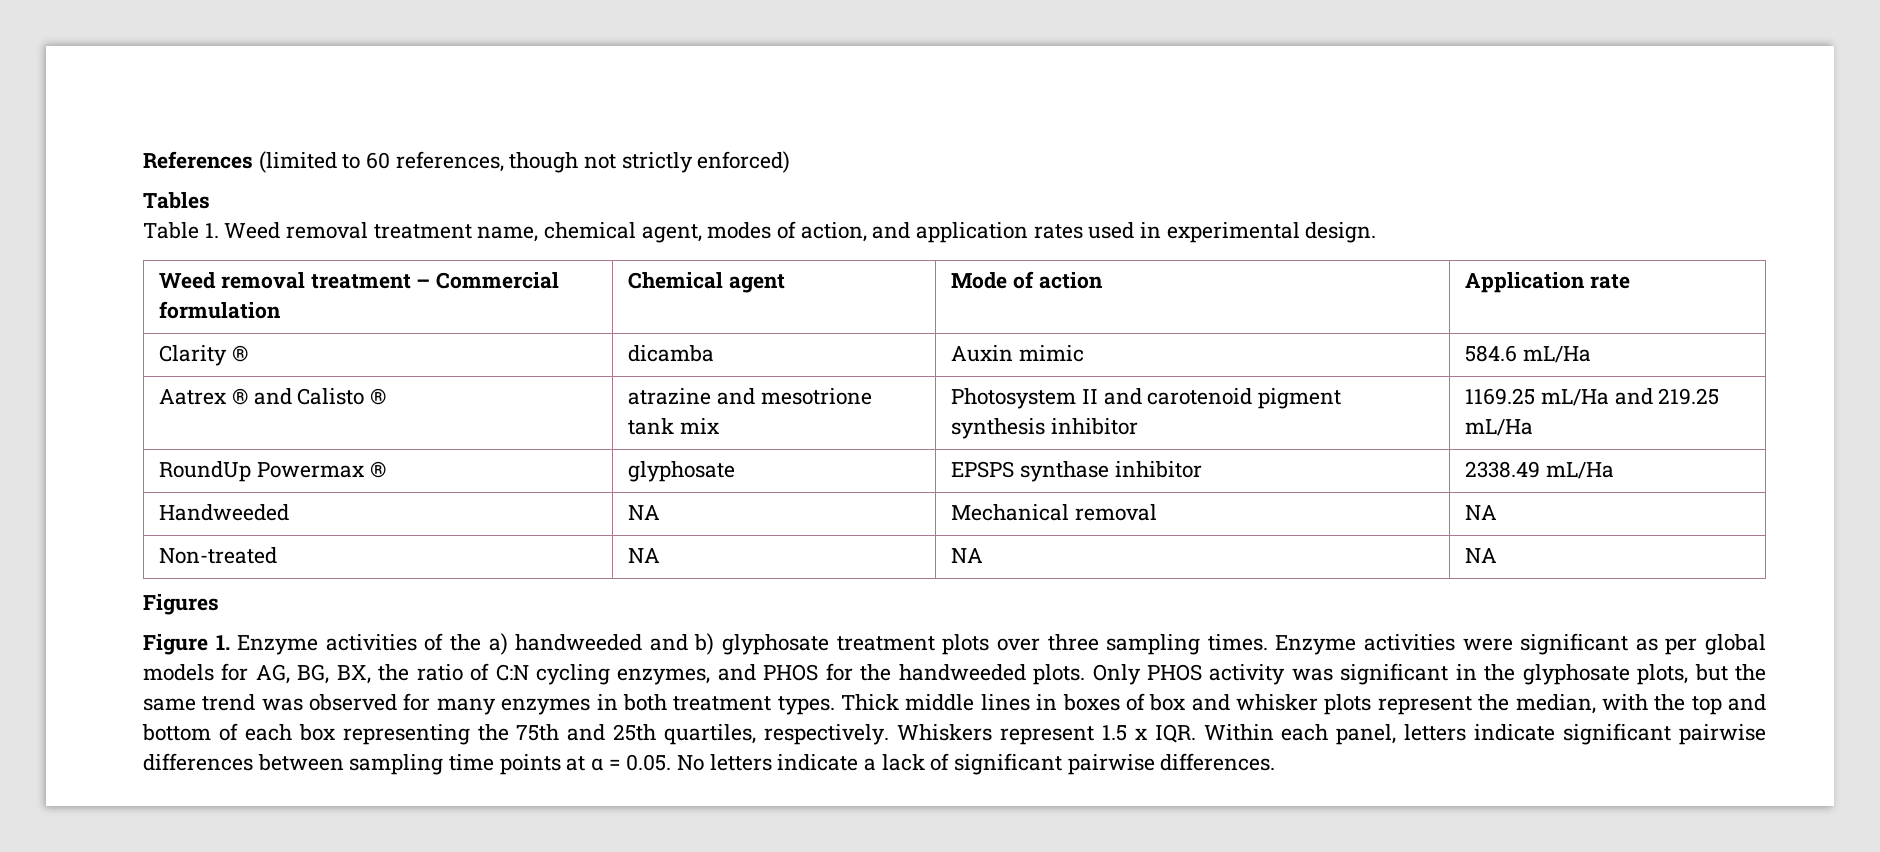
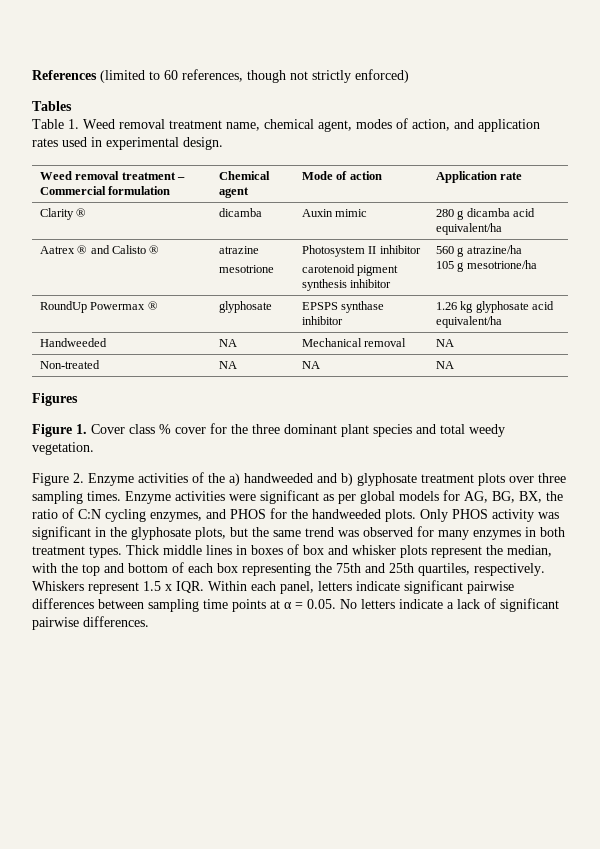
[1465,345,1591,363] 584.6 mL/Ha -> [435,208,536,220] [435,223,502,235] 280 g dicamba acid equivalent/ha
[716,388,755,405] and -> (259, 250) //
[628,418,719,435] tank mix -> (274, 269) none
[1103,388,1142,405] and -> [379,245,421,254] inhibitor //
[1465,388,1720,406] [1465,419,1534,436] 1169.25 mL/Ha and 219.25 mL/Ha -> [435,245,522,257] [435,260,537,272] 560 g atrazine/ha // 105 g mesotrione/ha
[1465,461,1614,479] 2338.49 mL/Ha -> [435,301,555,313] [435,316,502,328] 1.26 kg glyphosate acid equivalent/ha
(230, 642) none -> [91,423,505,437] [32,442,94,455] [32,473,84,486] Cover class % cover for the three dominant plant species and total weedy vegetation. // Figure 2.

